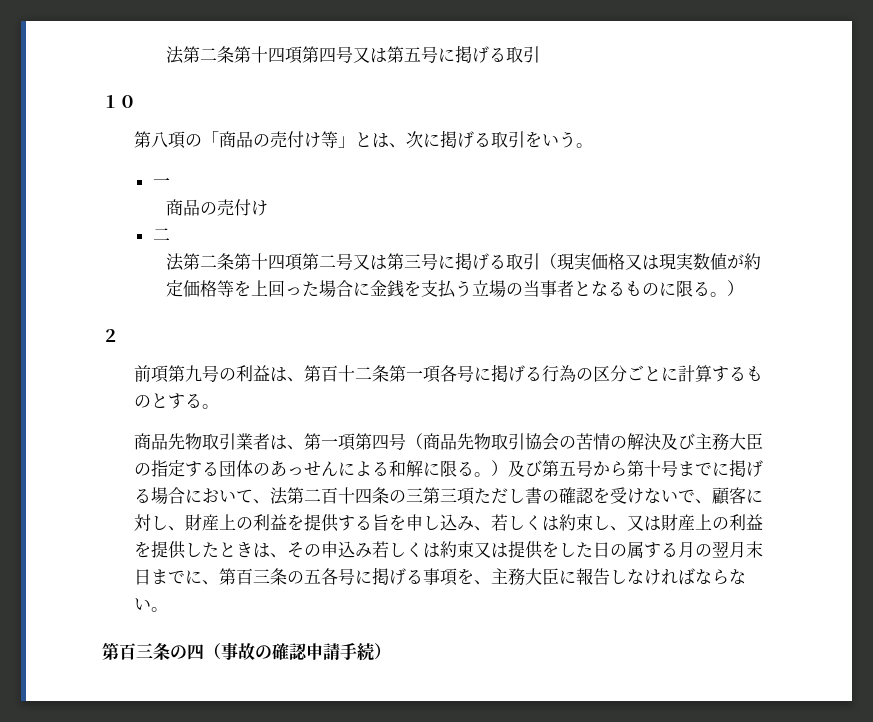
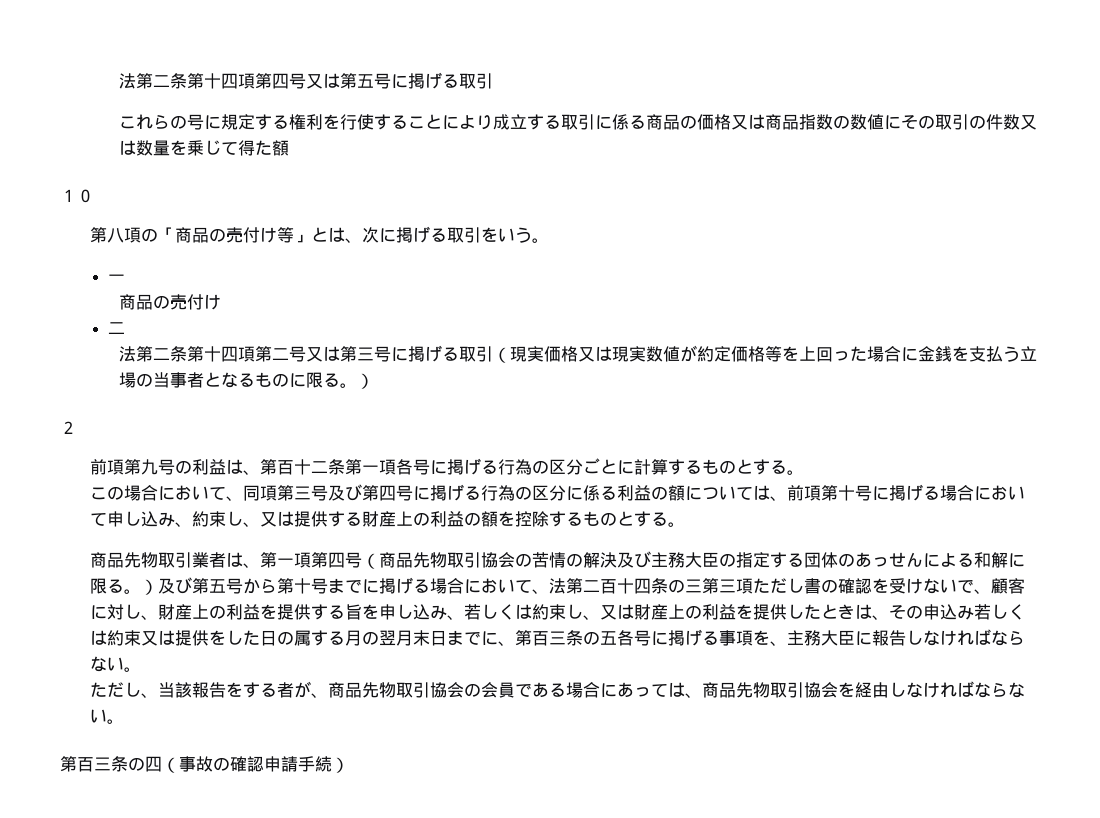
(540, 54) none -> [119,114,1038,130] [119,140,290,156] // これらの号に規定する権利を行使することにより成立する取引に係る商品の価格又は商品指数の数値にその取引の件数又は数量を乗じて得た額
(219, 406) none -> [89,484,1025,501] [89,511,685,527] // この場合において、同項第三号及び第四号に掲げる行為の区分に係る利益の額については、前項第十号に掲げる場合において申し込み、約束し、又は提供する財産上の利益の額を控除するものとする。
(168, 609) none -> [89,681,1025,698] [89,709,124,724] // ただし、当該報告をする者が、商品先物取引協会の会員である場合にあっては、商品先物取引協会を経由しなければならない。

